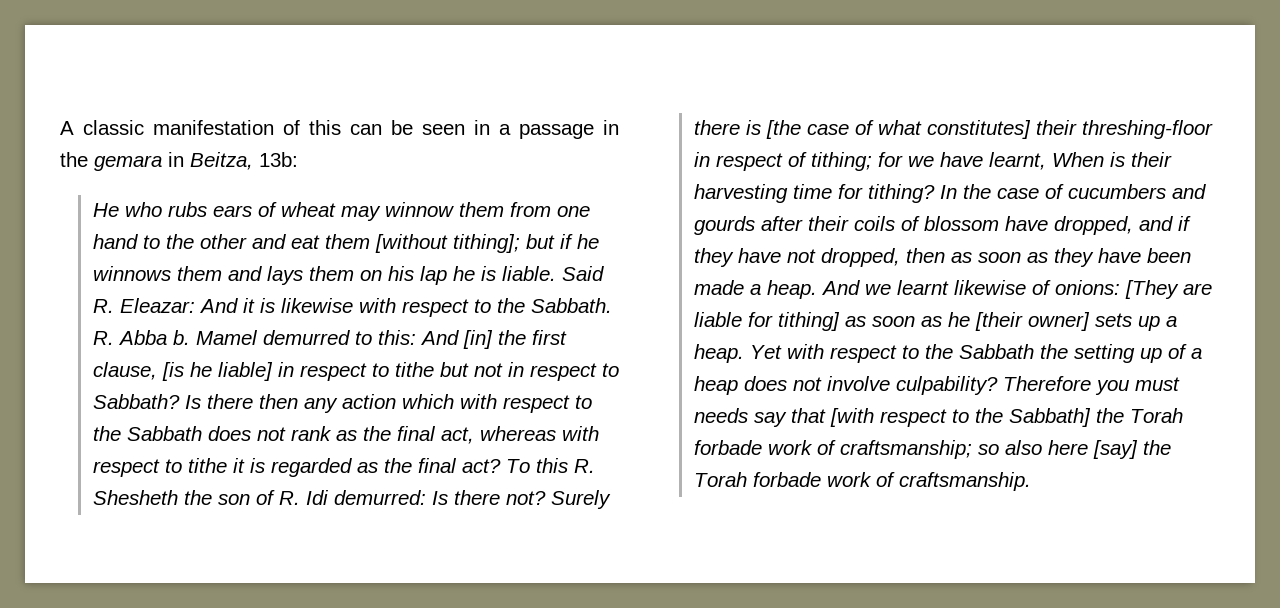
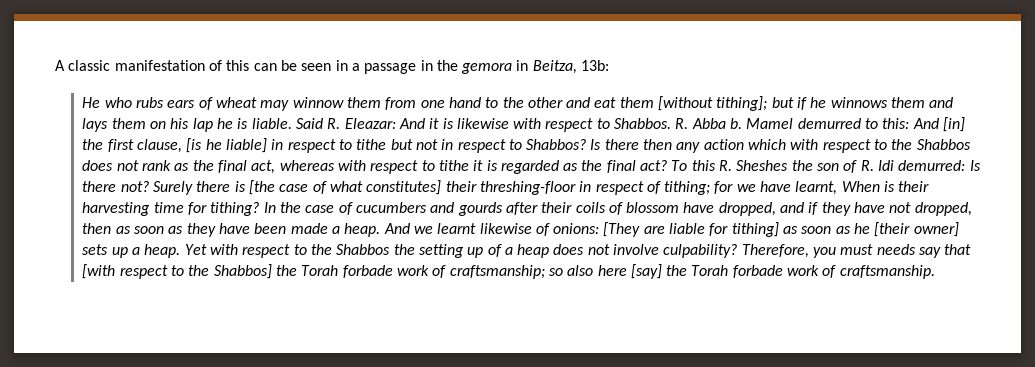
[94,155,162,171] gemara -> [461,63,513,74] gemora
[496,298,612,313] the Sabbath. -> [614,118,672,129] Shabbos.
[92,394,180,409] Sabbath? -> [526,139,587,150] Shabbos?
[126,426,202,441] Sabbath -> [916,139,971,150] Shabbos
[92,490,178,505] Shesheth -> [736,160,789,171] Sheshes
[958,344,1034,359] Sabbath -> [336,244,391,255] Shabbos
[1002,376,1091,391] Therefore -> [741,244,809,258] Therefore,
[1008,408,1091,427] Sabbath] -> [213,264,272,279] Shabbos]

